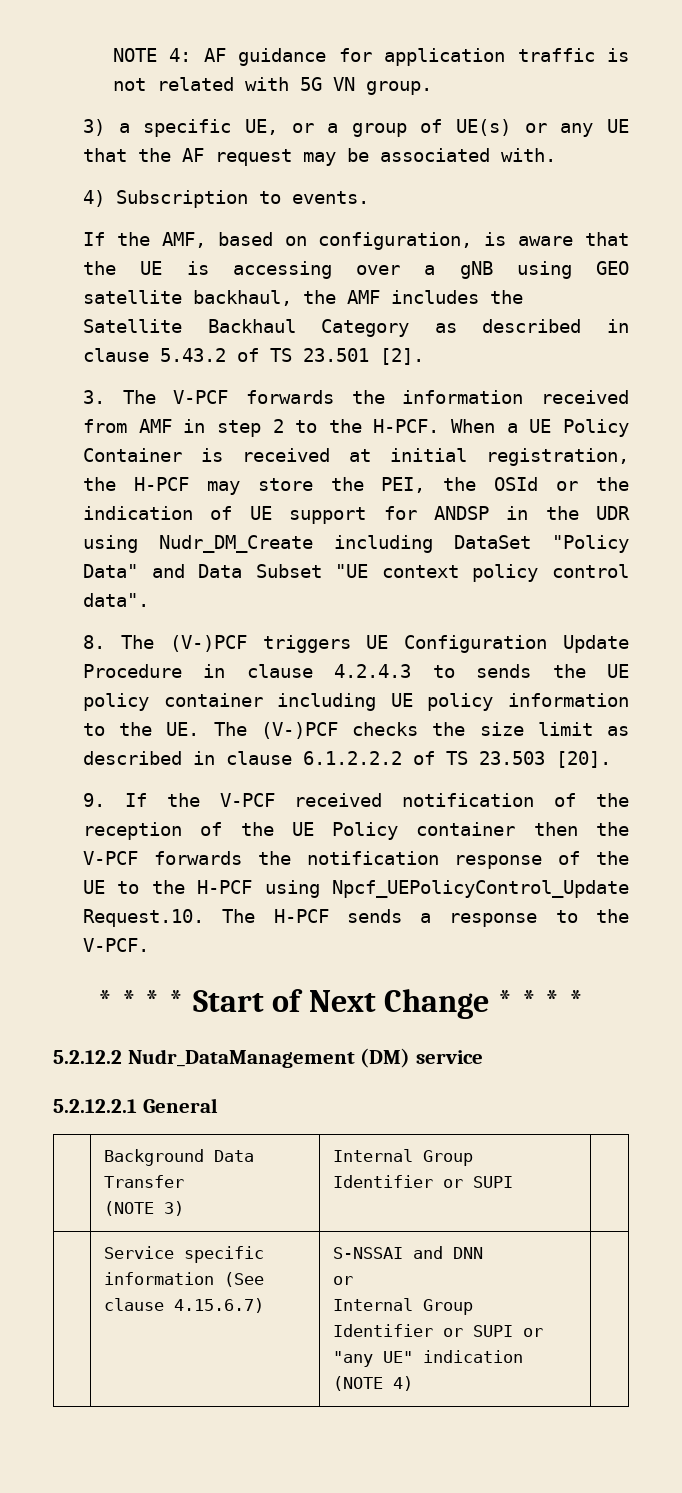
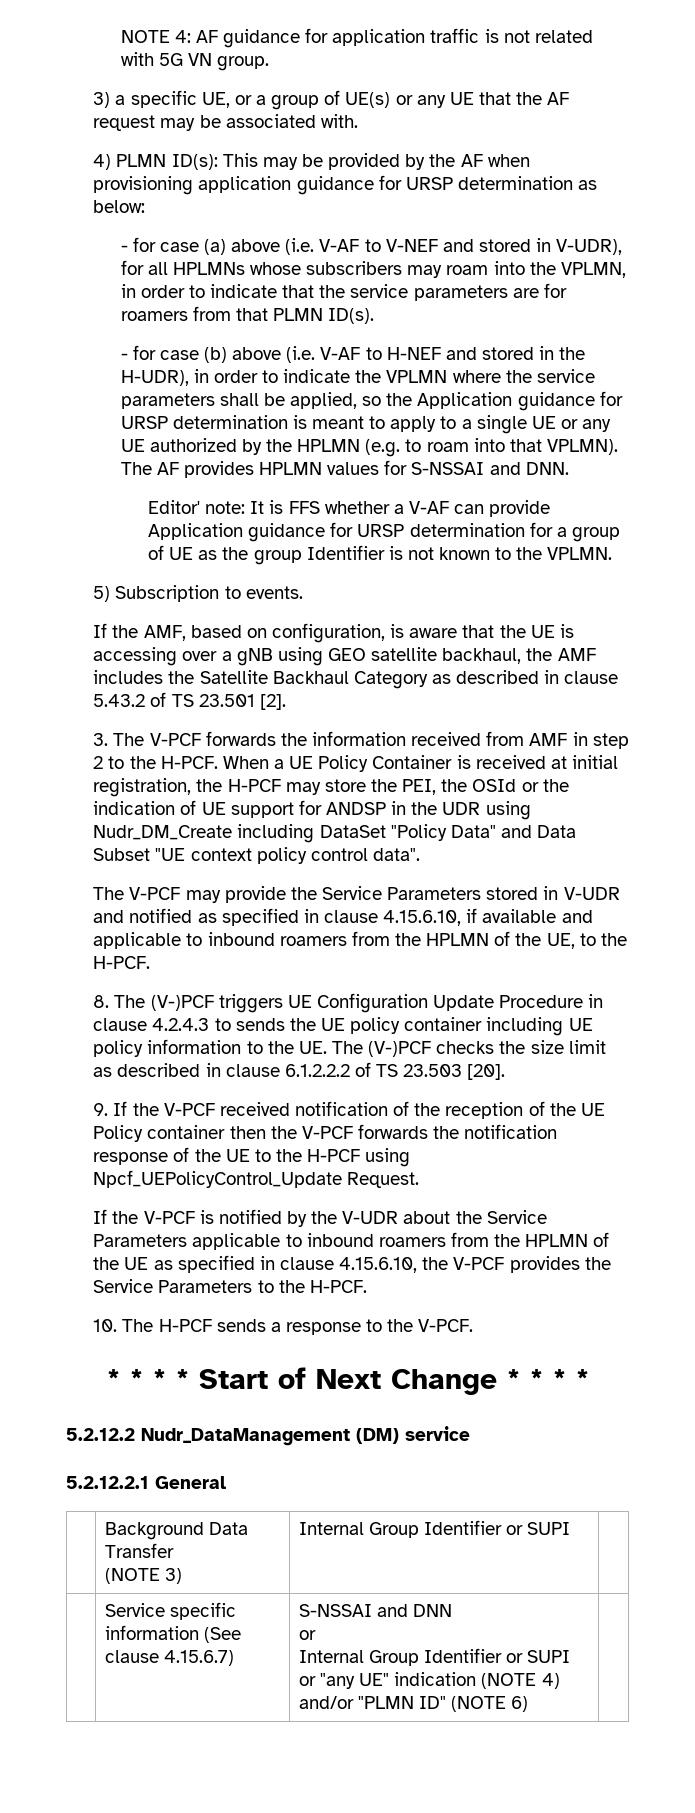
(106, 198) none -> [116,153,530,170] [93,175,598,195] [93,200,146,213] [120,237,623,255] [120,260,626,278] [120,283,567,301] [120,306,375,324] [120,345,586,363] [120,369,595,386] [120,391,623,411] [120,415,612,434] [120,438,618,457] [120,460,569,478] [148,500,551,517] [148,522,620,542] [148,545,613,565] [93,586,111,602] PLMN ID(s): This may be provided by the AF when provisioning application guidance for URSP determination as below: // - for case (a) above (i.e. V-AF to V-NEF and stored in V-UDR), for all HPLMNs whose subscribers may roam into the VPLMN, in order to indicate that the service parameters are for roamers from that PLMN ID(s). // - for case (b) above (i.e. V-AF to H-NEF and stored in the H-UDR), in order to indicate the VPLMN where the service parameters shall be applied, so the Application guidance for URSP determination is meant to apply to a single UE or any UE authorized by the HPLMN (e.g. to roam into that VPLMN). The AF provides HPLMN values for S-NSSAI and DNN. // Editor' note: It is FFS whether a V-AF can provide Application guidance for URSP determination for a group of UE as the group Identifier is not known to the VPLMN. // 5)
(150, 600) none -> [93,886,620,903] [93,908,593,926] [93,931,627,949] [93,956,151,969] // The V-PCF may provide the Service Parameters stored in V-UDR and notified as specified in clause 4.15.6.10, if available and applicable to inbound roamers from the HPLMN of the UE, to the H-PCF.
[83,909,205,927] Request.10. -> [347,1172,420,1188] [93,1209,547,1227] [93,1232,610,1250] [93,1255,611,1273] [93,1279,367,1293] [93,1319,118,1332] Request. // If the V-PCF is notified by the V-UDR about the Service Parameters applicable to inbound roamers from the HPLMN of the UE as specified in clause 4.15.6.10, the V-PCF provides the Service Parameters to the H-PCF. // 10.
(414, 1383) none -> [298,1696,529,1712] and/or "PLMN ID" (NOTE 6)

